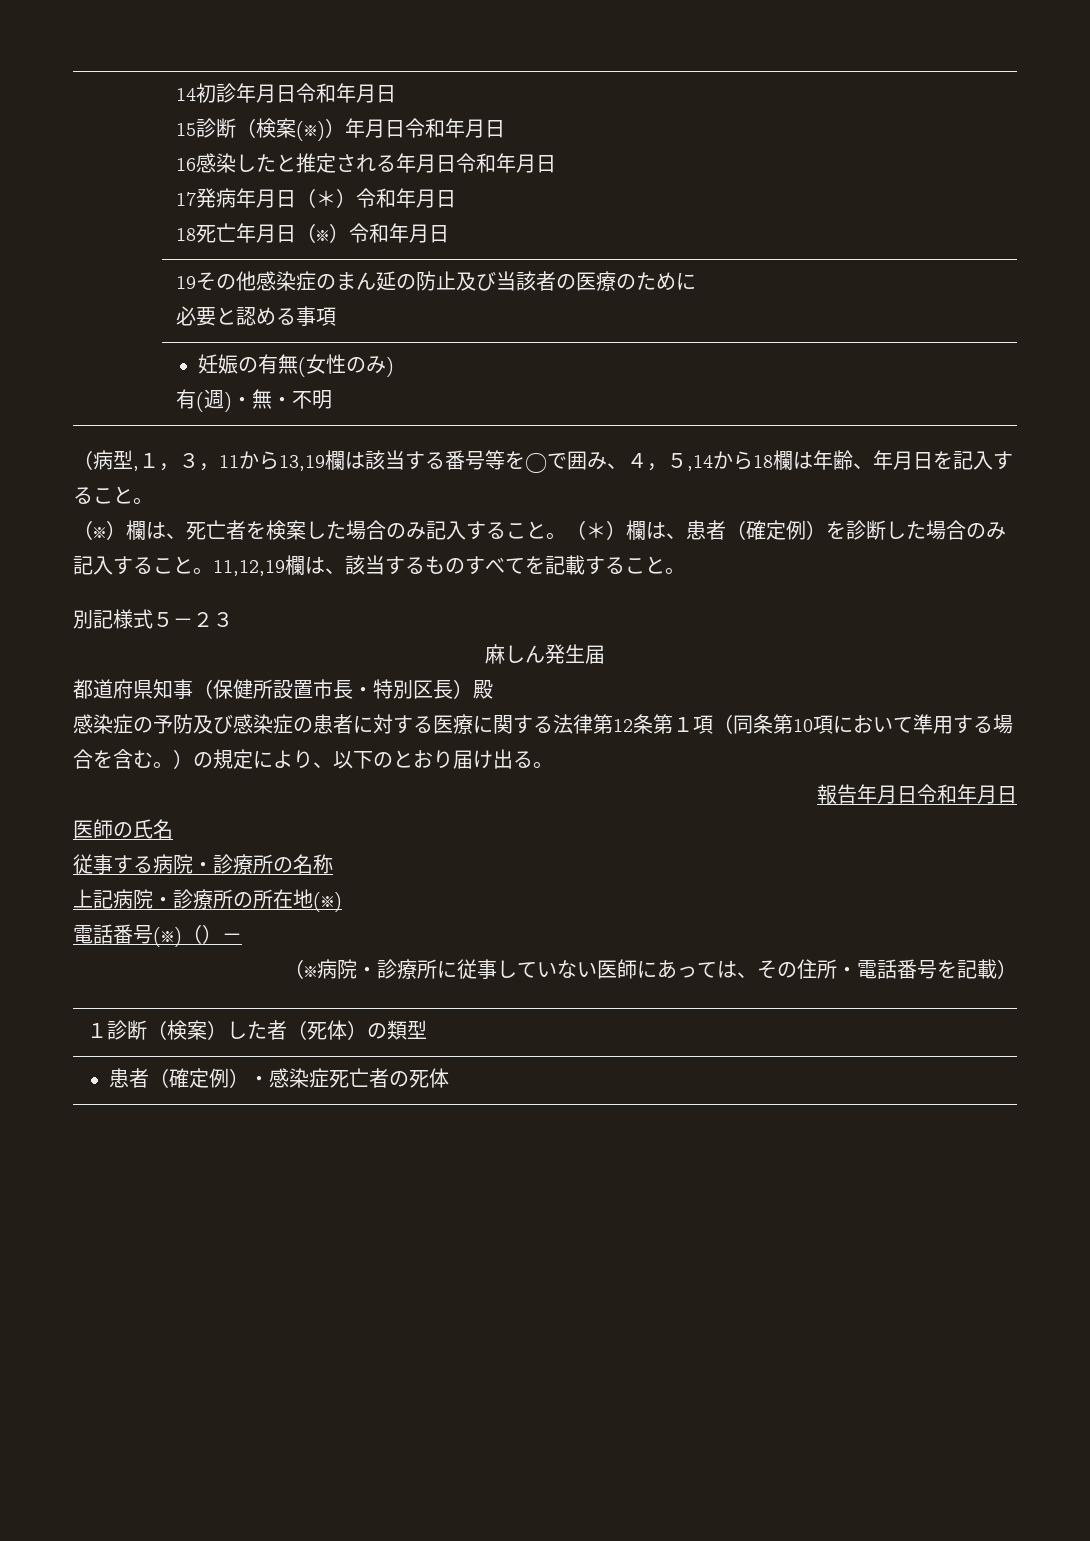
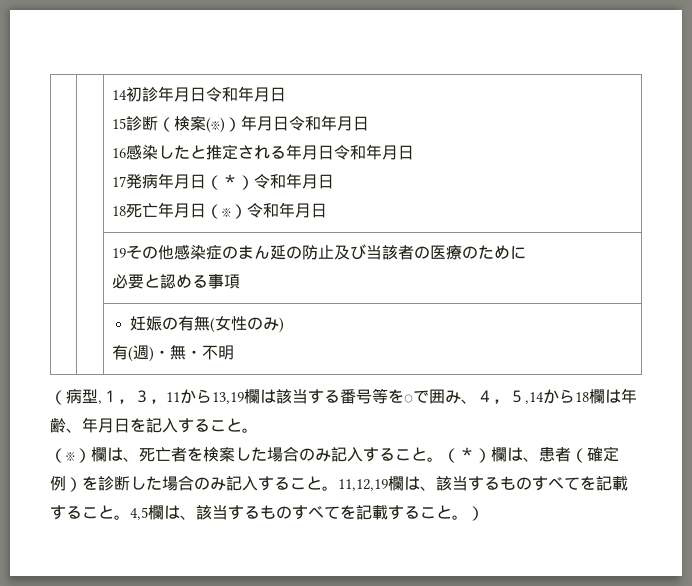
[73,609,233,629] [485,644,605,664] [73,679,493,699] [73,714,1013,734] [73,749,553,769] [817,784,1017,805] [73,819,173,839] [73,854,333,874] [73,889,342,912] [73,924,242,947] [284,959,1017,979] [87,1020,428,1040] [109,1068,450,1088] // 別記様式５－２３ // 麻しん発生届 // 都道府県知事（保健所設置市長・特別区長）殿 // 感染症の予防及び感染症の患者に対する医療に関する法律第12条第１項（同条第10項において準用する場合を含む。）の規定により、以下のとおり届け出る。 // 報告年月日令和年月日 // 医師の氏名 // 従事する病院・診療所の名称 // 上記病院・診療所の所在地(※) // 電話番号(※)（）－ // （※病院・診療所に従事していない医師にあっては、その住所・電話番号を記載） // １診断（検案）した者（死体）の類型 // 患者（確定例）・感染症死亡者の死体 -> [130,505,484,521] 4,5欄は、該当するものすべてを記載すること。）

